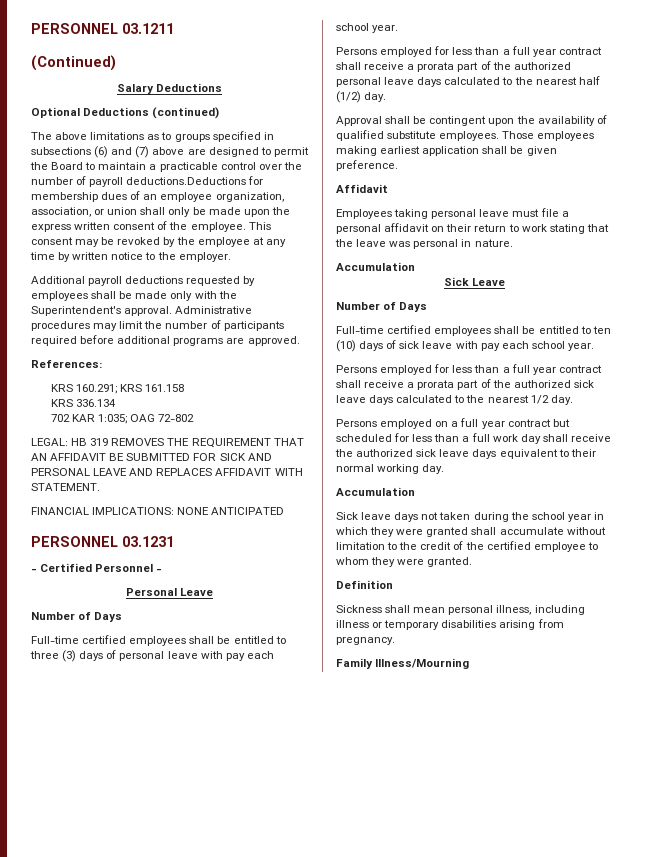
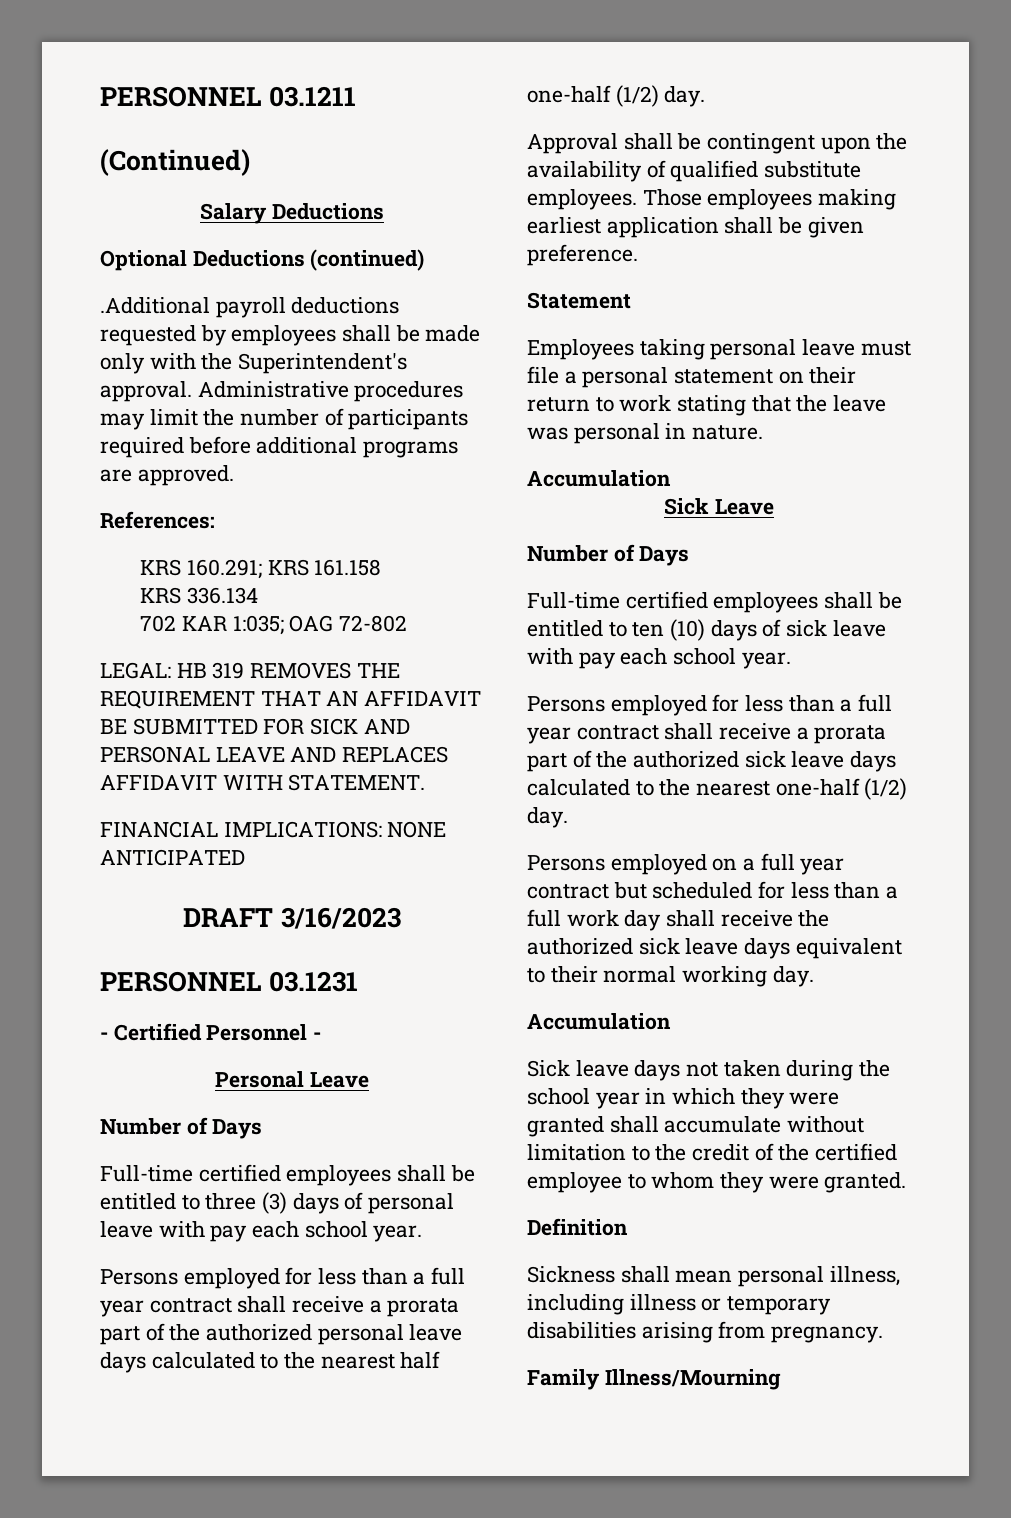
[31,131,274,142] [31,146,309,158] [30,162,302,172] [31,176,264,187] [31,191,284,202] [31,207,290,217] [31,221,271,232] [31,237,286,247] [30,252,231,262] [31,276,85,284] The above limitations as to groups specified in subsections (6) and (7) above are designed to permit the Board to maintain a practicable control over the number of payroll deductions.Deductions for membership dues of an employee organization, association, or union shall only be made upon the express written consent of the employee. This consent may be revoked by the employee at any time by written notice to the employer. // Additional -> [100,297,210,314] .Additional
(285, 511) none -> [183,907,401,929] // DRAFT 3/16/2023
(600, 80) none -> [527,85,611,103] one-half
[336,184,388,193] Affidavit -> [527,292,631,309] Statement
[384,223,430,232] affidavit -> [674,369,774,384] statement
[530,395,549,404] 1/2 -> [775,778,908,800] one-half (1/2)

